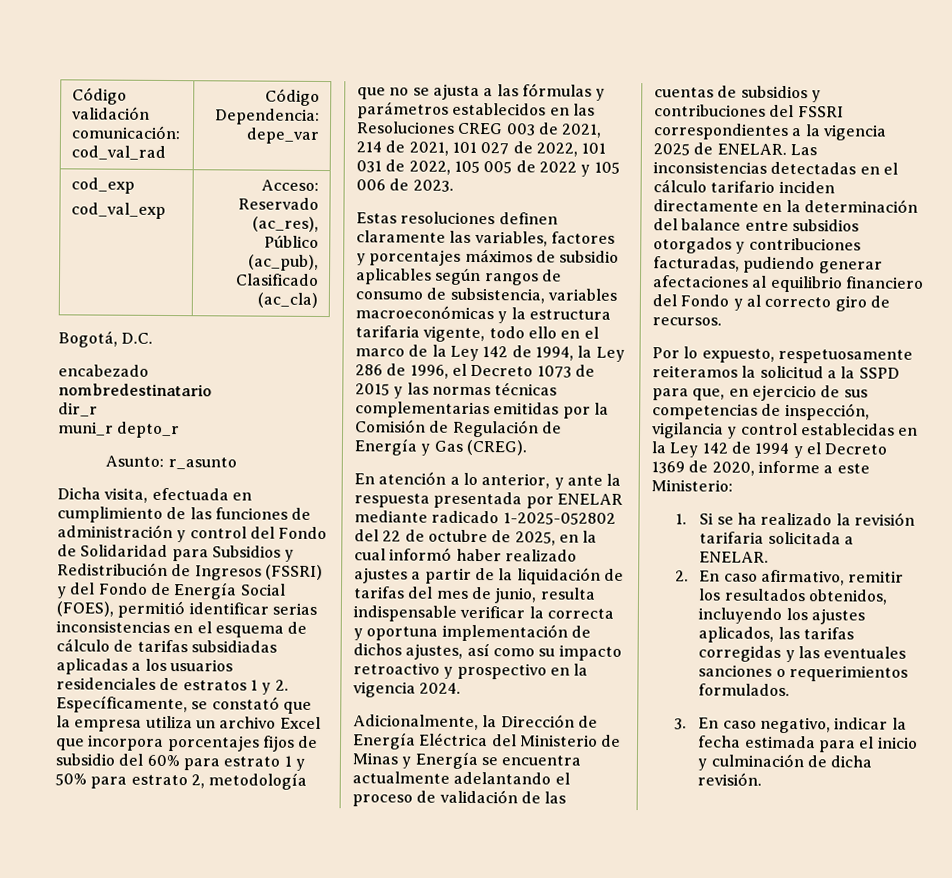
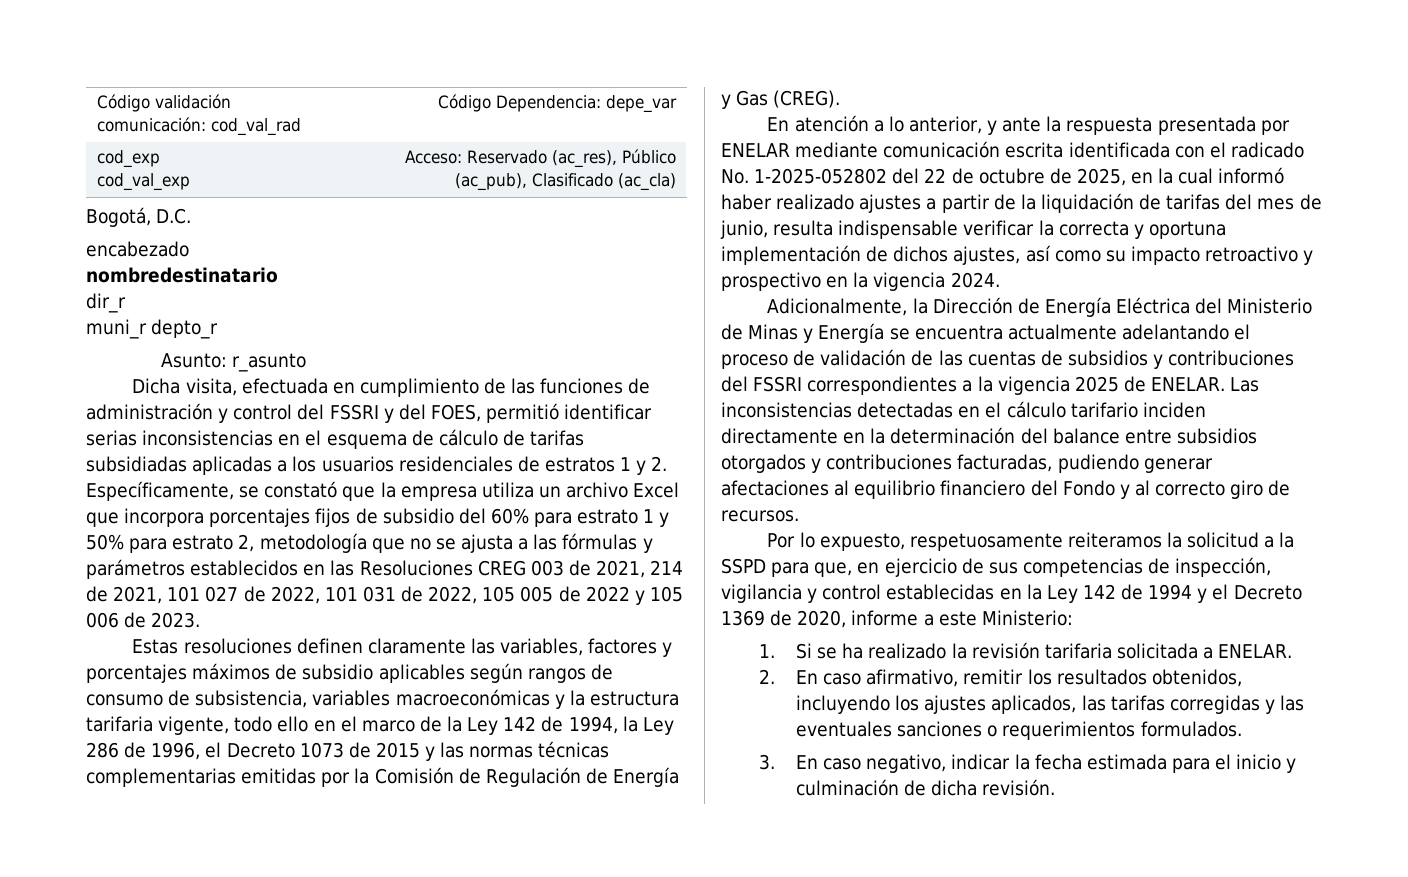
[278,526,328,540] [57,544,295,562] [57,562,323,581] [56,582,286,600] [56,601,114,617] Fondo de Solidaridad para Subsidios y Redistribución de Ingresos (FSSRI) y del Fondo de Energía Social (FOES), -> [329,404,481,423] FSSRI y del FOES,
[431,510,500,524] radicado -> [883,141,1304,158] [721,169,749,184] comunicación escrita identificada con el radicado No.

